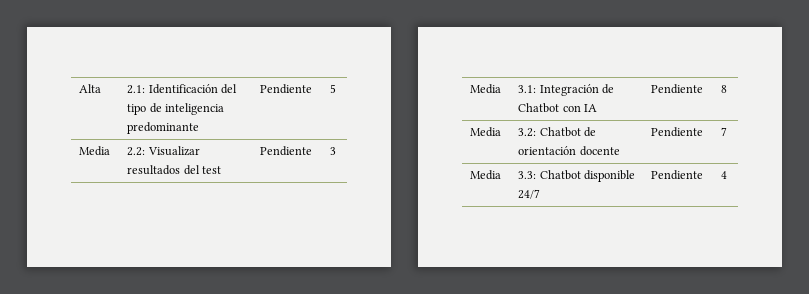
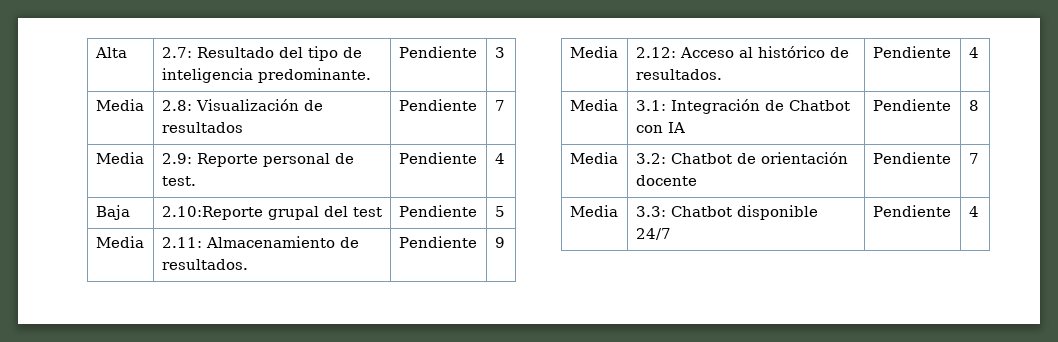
[127,84,218,94] 2.1: Identificación -> [161,47,274,58] 2.7: Resultado
[127,122,200,134] [260,84,313,94] [330,84,337,93] [79,146,111,156] [127,146,200,156] [127,165,222,175] [260,146,313,156] [330,147,337,155] predominante | Pendiente | 5 // Media | 2.2: Visualizar resultados del test | Pendiente | 3 -> [257,68,371,83] [398,46,477,58] [494,47,505,58] [95,99,144,111] [161,99,323,111] [161,122,243,133] [398,99,477,111] [494,100,505,111] [95,152,144,164] [161,153,354,167] [161,176,196,186] [398,152,477,164] [494,153,505,164] [95,205,130,220] [161,206,382,220] [398,205,477,217] [494,206,505,217] [95,236,144,248] [161,236,359,248] [161,259,248,270] [398,236,477,248] [494,237,505,248] [569,46,618,58] [635,46,849,58] [635,69,722,80] [872,46,951,58] [968,47,979,58] predominante. | Pendiente | 3 // Media | 2.8: Visualización de resultados | Pendiente | 7 // Media | 2.9: Reporte personal de test. | Pendiente | 4 // Baja | 2.10:Reporte grupal del test | Pendiente | 5 // Media | 2.11: Almacenamiento de resultados. | Pendiente | 9 // Media | 2.12: Acceso al histórico de resultados. | Pendiente | 4

